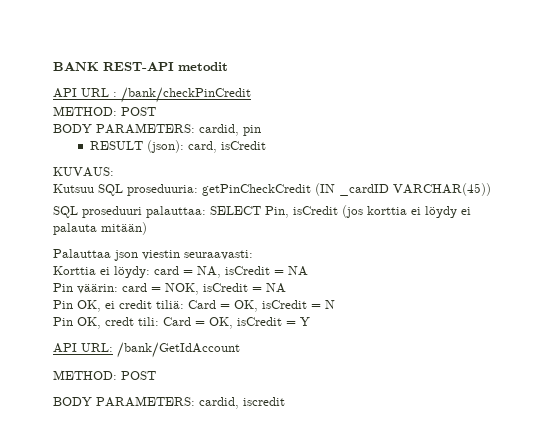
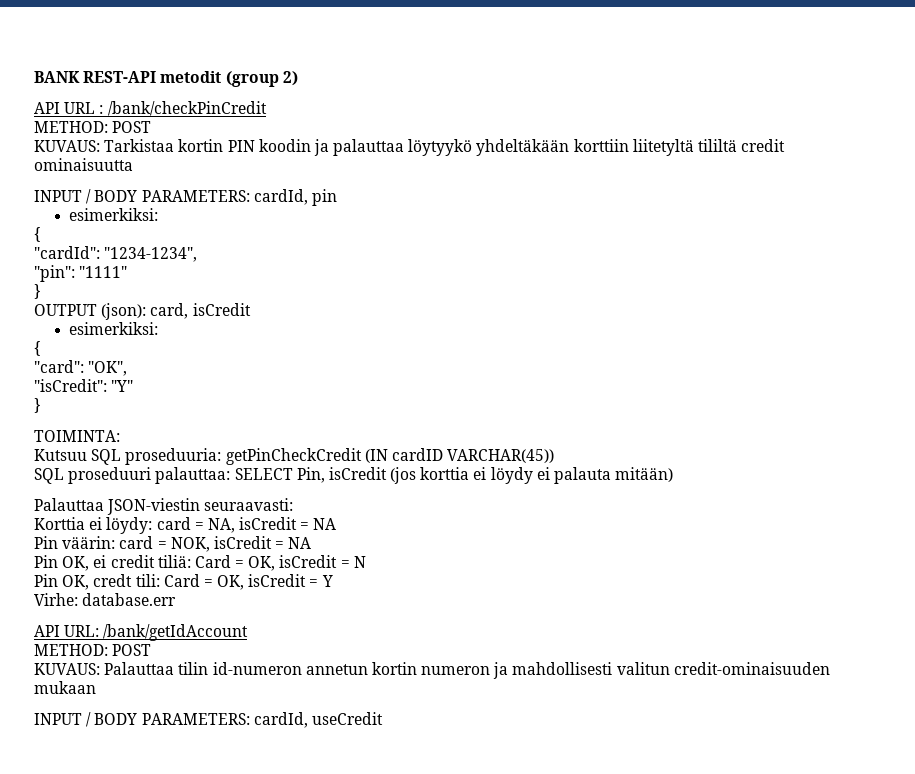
(228, 66) none -> [225,71,298,87] (group 2)
[53,123,239,136] BODY PARAMETERS: cardid, -> [34,139,786,156] [34,158,133,171] [34,189,308,205] KUVAUS: Tarkistaa kortin PIN koodin ja palauttaa löytyykö yhdeltäkään korttiin liitetyltä tililtä credit ominaisuutta // INPUT / BODY PARAMETERS: cardId,
[89,140,266,153] [53,167,114,177] RESULT (json): card, isCredit // KUVAUS: -> [68,208,158,221] [34,227,41,242] [34,246,198,262] [34,265,128,282] [34,284,41,299] [34,303,251,320] [68,322,158,335] [34,341,41,356] [34,360,128,376] [34,379,134,392] [34,398,41,413] [34,430,120,442] esimerkiksi: // { // "cardId": "1234-1234", // "pin": "1111" // } // OUTPUT (json): card, isCredit // esimerkiksi: // { // "card": "OK", // "isCredit": "Y" // } // TOIMINTA:
[339,184,389,196] _cardID -> [391,448,443,461] cardID
[114,250,180,261] json viestin -> [107,498,201,515] JSON-viestin
(310, 321) none -> [34,593,177,606] // Virhe: database.err
[117,342,240,358] [53,370,156,380] [53,396,285,409] /bank/GetIdAccount // METHOD: POST // BODY PARAMETERS: cardid, iscredit -> [103,624,249,641] [34,644,152,656] [34,662,830,679] [34,681,96,694] [34,712,383,728] /bank/getIdAccount // METHOD: POST // KUVAUS: Palauttaa tilin id-numeron annetun kortin numeron ja mahdollisesti valitun credit-ominaisuuden mukaan // INPUT / BODY PARAMETERS: cardId, useCredit

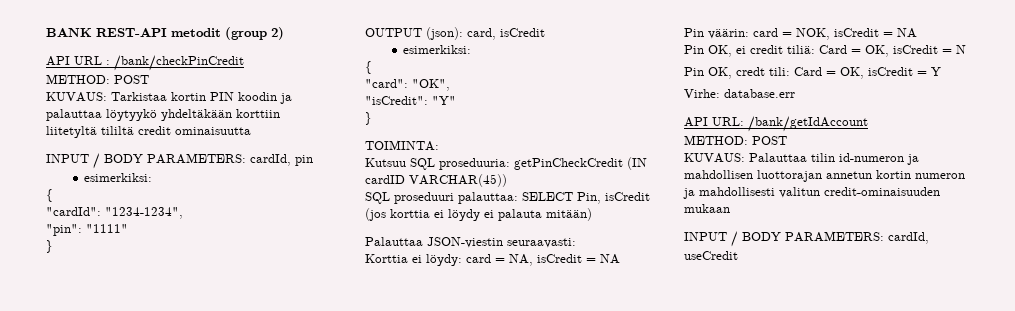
(302, 668) none -> [907,154,919,165] [684,170,822,182] ja mahdollisen luottorajan

